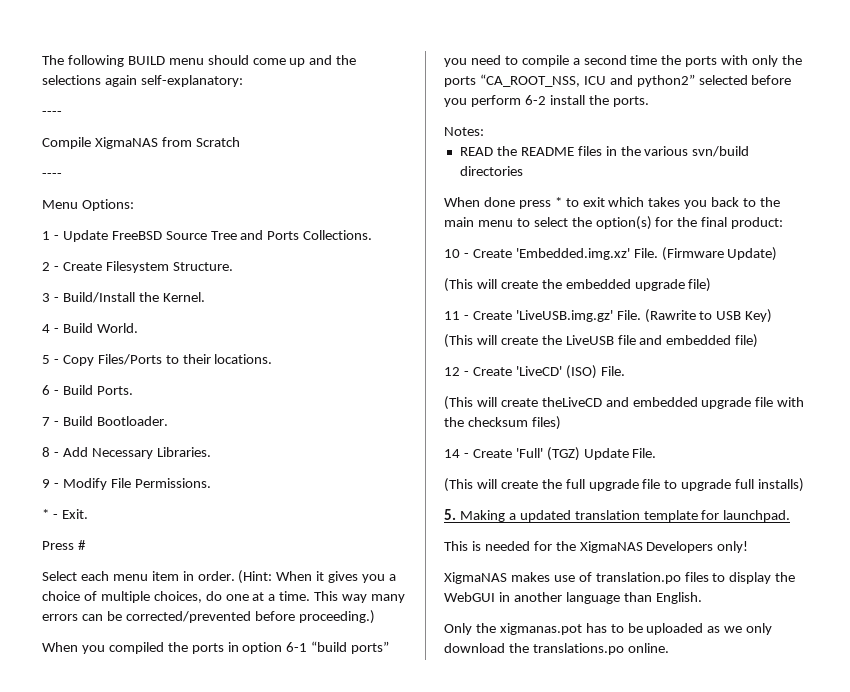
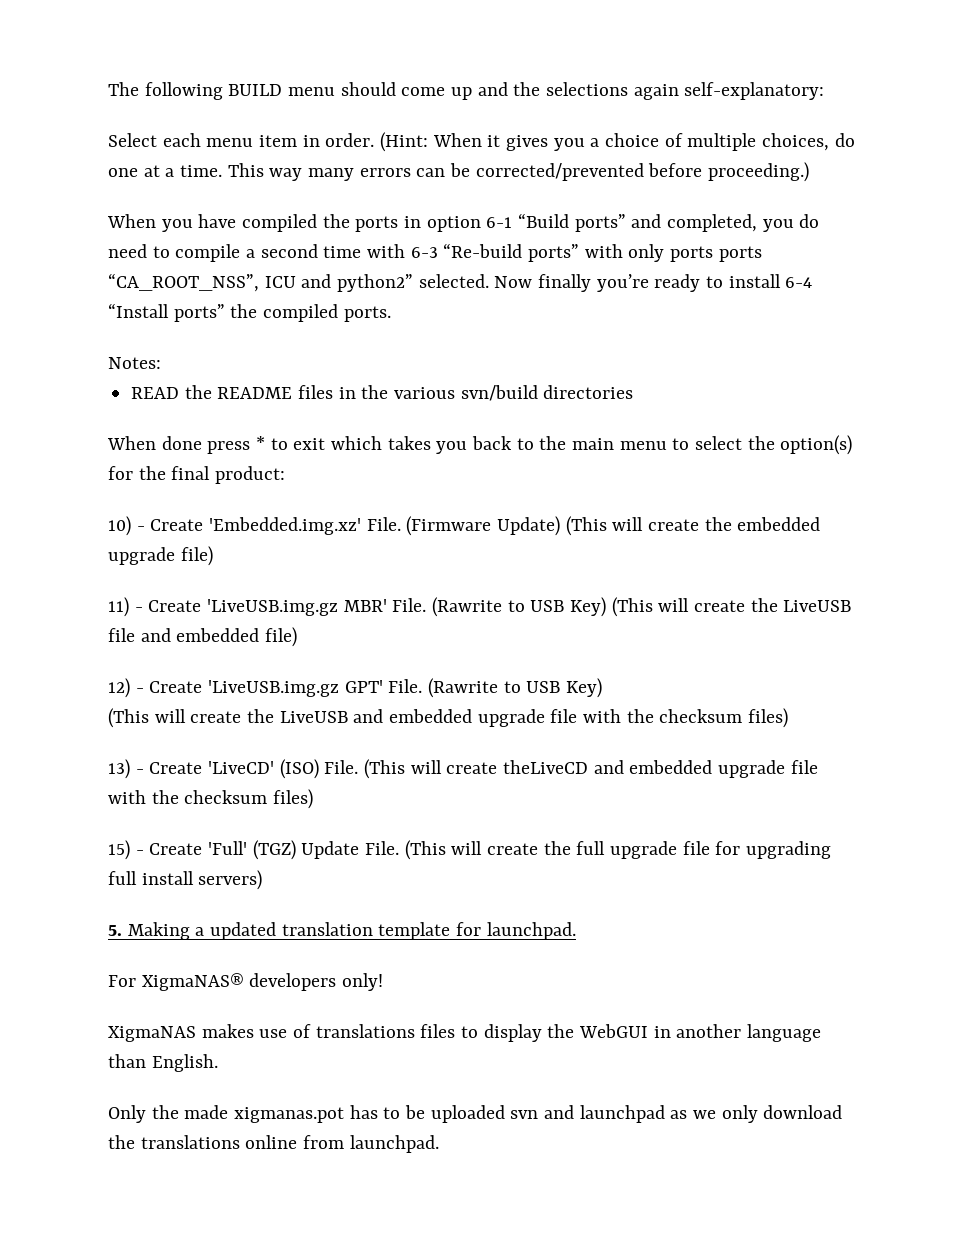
[42,111,62,116] [42,137,240,149] [42,173,62,178] [42,199,134,211] [42,230,373,242] [42,261,233,273] [42,292,205,303] [42,323,138,333] [42,354,273,366] [42,385,133,395] [42,416,168,426] [42,447,211,459] [42,478,211,490] [42,509,88,519] [42,540,86,550] // ---- // Compile XigmaNAS from Scratch // ---- // Menu Options: // 1 - Update FreeBSD Source Tree and Ports Collections. // 2 - Create Filesystem Structure. // 3 - Build/Install the Kernel. // 4 - Build World. // 5 - Copy Files/Ports to their locations. // 6 - Build Ports. // 7 - Build Bootloader. // 8 - Add Necessary Libraries. // 9 - Modify File Permissions. // * - Exit. // Press # -> (825, 91) none
(105, 649) none -> [198,214,237,228] have
[311,641,390,654] [444,58,467,67] “build ports” you -> [518,213,820,232] “Build ports” and completed, you do
[661,55,803,67] [444,74,792,87] [444,95,609,107] the ports with only the ports “CA_ROOT_NSS, ICU and python2” selected before you perform 6-2 install the -> [367,243,762,262] [108,273,813,292] [108,303,339,322] with 6-3 “Re-build ports” with only ports ports “CA_ROOT_NSS”, ICU and python2” selected. Now finally you’re ready to install 6-4 “Install ports” the compiled
[444,249,460,258] 10 -> [108,516,131,536] 10)
(778, 254) // -> (561, 526) none
[444,310,613,322] 11 - Create 'LiveUSB.img.gz' -> [108,597,852,617] [108,627,298,647] [108,678,383,698] 11) - Create 'LiveUSB.img.gz MBR' File. (Rawrite to USB Key) (This will create the LiveUSB file and embedded file) // 12) - Create 'LiveUSB.img.gz GPT'
[617,334,759,348] [444,367,460,376] file and embedded file) // 12 -> [353,708,789,728] [108,759,130,779] and embedded upgrade file with the checksum files) // 13)
(625, 371) // -> (359, 767) none
[444,449,460,458] 14 -> [108,840,130,860] 15)
(657, 453) // -> (400, 848) none
[664,478,805,492] to upgrade full installs) -> [715,841,832,859] [108,870,263,890] for upgrading full install servers)
[444,541,714,553] This is needed for the XigmaNAS Developers -> [108,973,337,991] For XigmaNAS® developers
[595,572,681,584] translation.po -> [315,1024,415,1038] translations
(496, 628) none -> [184,1105,229,1119] made
(704, 629) none -> [510,1105,665,1123] svn and launchpad
[532,643,669,655] translations.po online. -> [140,1135,439,1153] translations online from launchpad.

